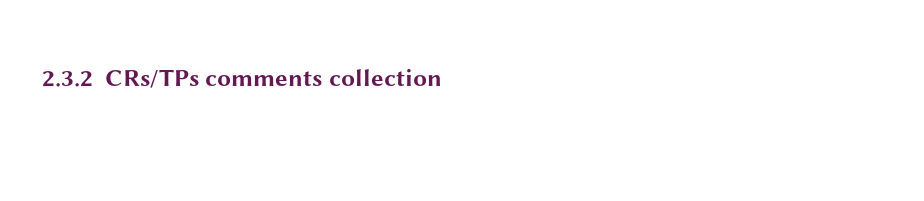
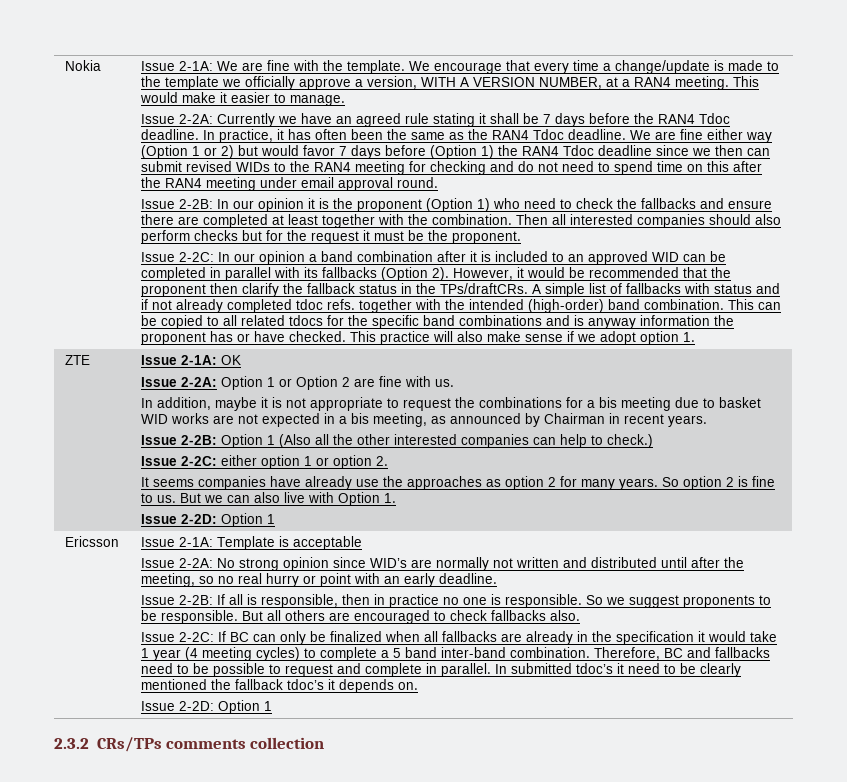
(42, 79) none -> [64,60,101,71] [140,60,779,74] [140,76,759,90] [139,92,345,106] [140,113,730,127] [140,129,772,143] [140,145,770,159] [140,161,762,175] [140,177,438,191] [140,198,772,212] [140,214,781,228] [140,230,521,244] [140,251,726,265] [140,267,731,281] [140,283,780,297] [140,299,781,313] [140,315,734,329] [140,331,695,345] [64,355,90,365] [140,355,241,365] [140,376,454,390] [140,397,761,411] [140,413,707,427] [140,434,653,448] [140,455,388,469] [140,476,775,490] [140,492,396,506] [140,513,275,527] [64,536,119,547] [140,536,362,550] [140,557,744,571] [140,573,497,587] [140,594,771,608] [140,610,580,624] [140,631,777,645] [140,647,770,661] [140,663,741,677] [140,679,418,693] [140,700,272,714] Nokia | Issue 2-1A: We are fine with the template. We encourage that every time a change/update is made to the template we officially approve a version, WITH A VERSION NUMBER, at a RAN4 meeting. This would make it easier to manage. // Issue 2-2A: Currently we have an agreed rule stating it shall be 7 days before the RAN4 Tdoc deadline. In practice, it has often been the same as the RAN4 Tdoc deadline. We are fine either way (Option 1 or 2) but would favor 7 days before (Option 1) the RAN4 Tdoc deadline since we then can submit revised WIDs to the RAN4 meeting for checking and do not need to spend time on this after the RAN4 meeting under email approval round. // Issue 2-2B: In our opinion it is the proponent (Option 1) who need to check the fallbacks and ensure there are completed at least together with the combination. Then all interested companies should also perform checks but for the request it must be the proponent. // Issue 2-2C: In our opinion a band combination after it is included to an approved WID can be completed in parallel with its fallbacks (Option 2). However, it would be recommended that the proponent then clarify the fallback status in the TPs/draftCRs. A simple list of fallbacks with status and if not already completed tdoc refs. together with the intended (high-order) band combination. This can be copied to all related tdocs for the specific band combinations and is anyway information the proponent has or have checked. This practice will also make sense if we adopt option 1. // ZTE | Issue 2-1A: OK // Issue 2-2A: Option 1 or Option 2 are fine with us. // In addition, maybe it is not appropriate to request the combinations for a bis meeting due to basket WID works are not expected in a bis meeting, as announced by Chairman in recent years. // Issue 2-2B: Option 1 (Also all the other interested companies can help to check.) // Issue 2-2C: either option 1 or option 2. // It seems companies have already use the approaches as option 2 for many years. So option 2 is fine to us. But we can also live with Option 1. // Issue 2-2D: Option 1 // Ericsson | Issue 2-1A: Template is acceptable // Issue 2-2A: No strong opinion since WID’s are normally not written and distributed until after the meeting, so no real hurry or point with an early deadline. // Issue 2-2B: If all is responsible, then in practice no one is responsible. So we suggest proponents to be responsible. But all others are encouraged to check fallbacks also. // Issue 2-2C: If BC can only be finalized when all fallbacks are already in the specification it would take 1 year (4 meeting cycles) to complete a 5 band inter-band combination. Therefore, BC and fallbacks need to be possible to request and complete in parallel. In submitted tdoc’s it need to be clearly mentioned the fallback tdoc’s it depends on. // Issue 2-2D: Option 1 //

